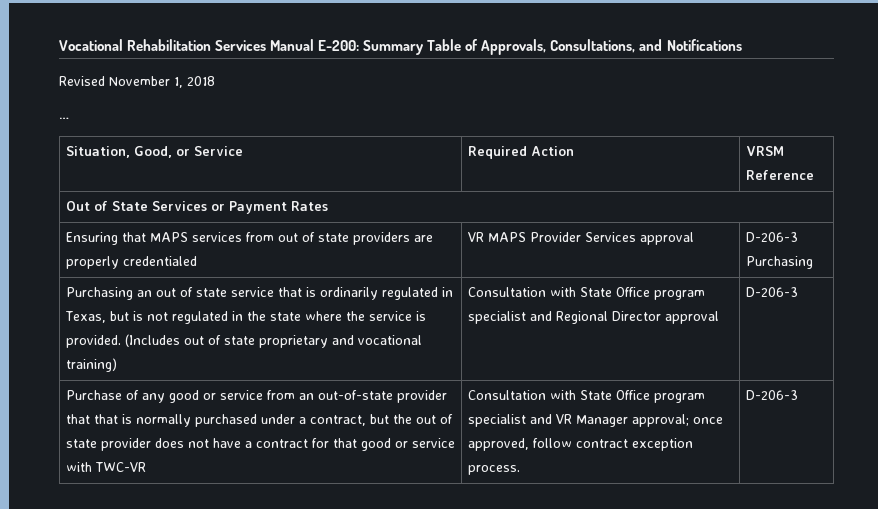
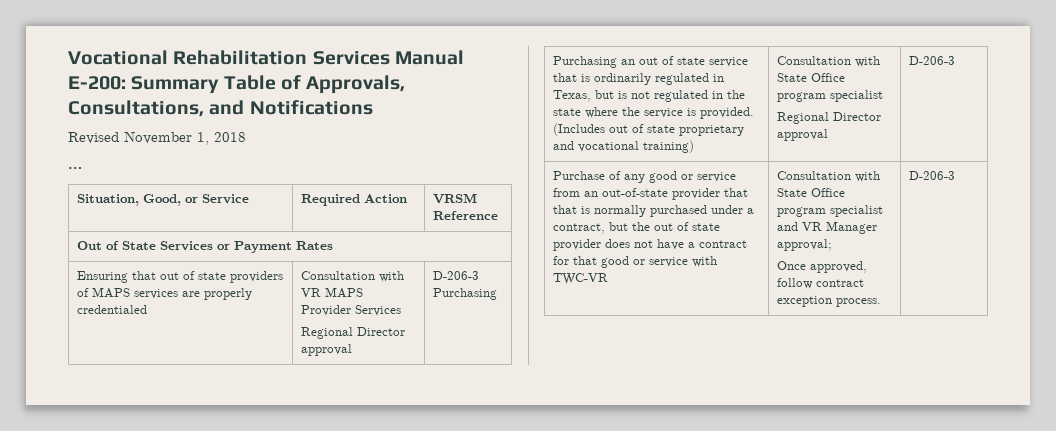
[149,232,274,242] MAPS services from -> (157, 275) none
(410, 238) none -> [77,287,179,299] of MAPS services
(197, 261) none -> [301,271,405,282] Consultation with
(636, 237) none -> [301,327,406,339] // Regional Director
[529,311,552,321] and -> (884, 96) //
[692,417,723,424] once -> [777,261,807,270] // Once

